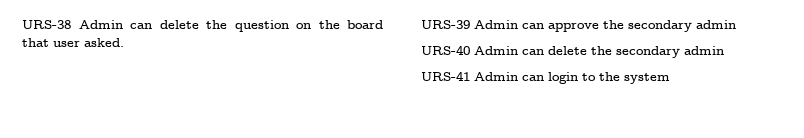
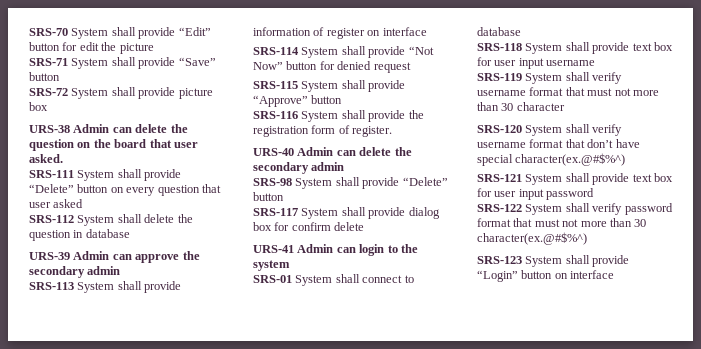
(22, 24) none -> [29,27,211,39] [29,42,154,54] [29,57,216,69] [29,72,60,81] [29,87,213,99] [29,102,48,111] SRS-70 System shall provide “Edit” button for edit the picture // SRS-71 System shall provide “Save” button // SRS-72 System shall provide picture box //
(124, 42) none -> [29,169,182,181] [29,184,221,196] [29,199,84,208] [29,214,193,226] [29,229,130,241] // SRS-111 System shall provide “Delete” button on every question that user asked // SRS-112 System shall delete the question in database
(736, 24) none -> [29,281,182,293] [253,27,427,39] [253,46,434,58] [253,61,411,73] [253,80,406,92] [253,95,343,107] [253,110,424,122] [253,125,393,137] // SRS-113 System shall provide information of register on interface // SRS-114 System shall provide “Not Now” button for denied request // SRS-115 System shall provide “Approve” button // SRS-116 System shall provide the registration form of register.
(724, 50) none -> [253,177,448,189] [253,192,284,201] [253,207,440,219] [253,222,365,231] // SRS-98 System shall provide “Delete” button // SRS-117 System shall provide dialog box for confirm delete
(670, 78) none -> [253,274,414,286] [477,27,521,36] [477,42,673,54] [477,57,596,69] [477,72,623,84] [477,87,659,96] [477,102,565,111] [477,124,623,136] [477,139,640,148] [477,153,626,166] [477,173,673,185] [477,188,595,200] [477,203,673,215] [477,218,647,227] [477,232,587,245] [477,255,630,267] [477,270,615,282] // SRS-01 System shall connect to database // SRS-118 System shall provide text box for user input username // SRS-119 System shall verify username format that must not more than 30 character // SRS-120 System shall verify username format that don’t have special character(ex.@#$%^) // SRS-121 System shall provide text box for user input password // SRS-122 System shall verify password format that must not more than 30 character(ex.@#$%^) // SRS-123 System shall provide “Login” button on interface

